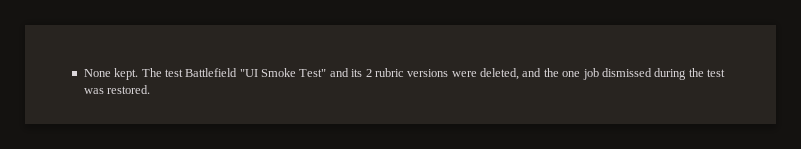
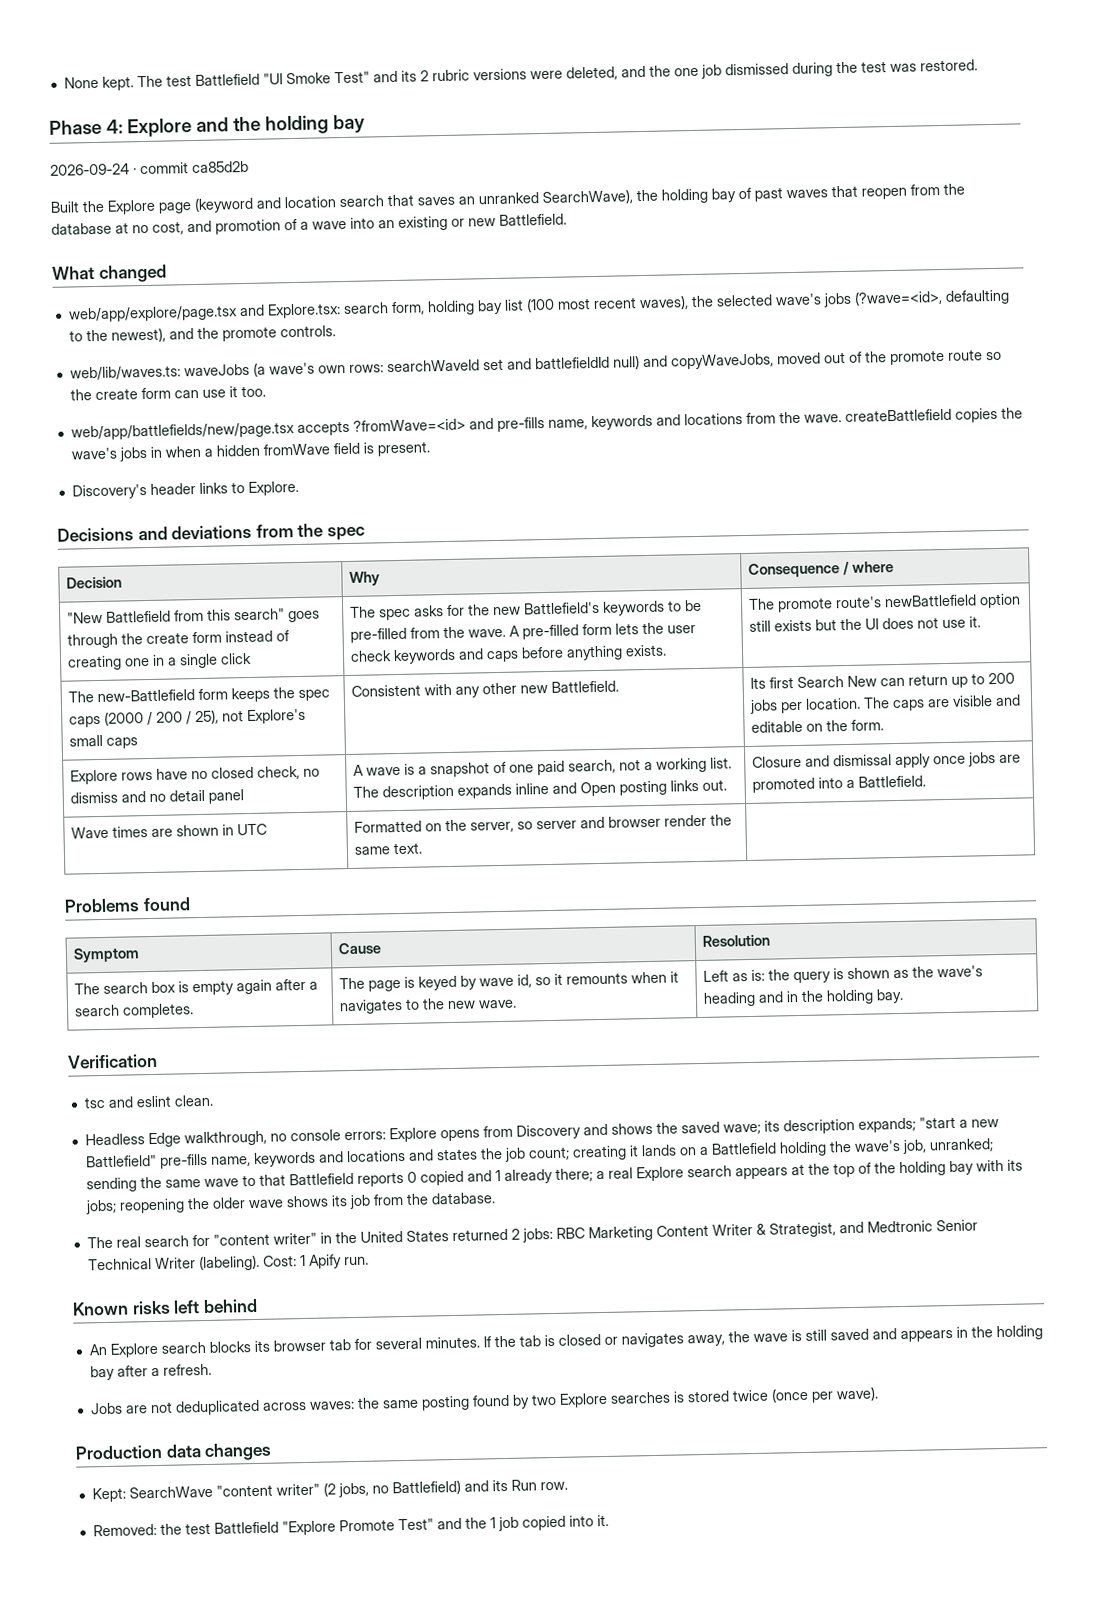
(151, 89) none -> [49,114,365,138] [50,160,249,176] [50,183,965,215] [51,213,567,235] [52,264,167,283] [67,289,1010,323] [68,325,336,343] [69,349,1002,381] [69,385,266,401] [70,407,1023,441] [70,441,431,462] [71,480,299,500] [57,523,365,542] [66,576,123,589] [349,571,381,586] [748,561,895,578] [67,608,321,624] [67,630,291,649] [67,652,253,671] [350,599,703,621] [350,622,697,643] [350,644,668,665] [748,593,1022,613] [749,616,982,632] [68,687,331,703] [69,708,307,728] [69,734,139,749] [351,680,620,698] [750,672,1016,689] [749,694,1022,714] [751,719,885,733] [70,765,321,785] [70,789,245,804] [353,757,733,778] [353,779,728,801] [752,752,1022,769] [752,775,927,793] [71,823,268,839] [354,814,733,833] [354,842,423,855] [64,897,191,913] [73,947,141,963] [338,942,382,955] [702,934,771,947] [74,978,319,996] [74,1003,195,1019] [339,971,680,992] [339,998,518,1015] [703,965,984,984] [703,988,905,1007] [67,1053,158,1069] [83,1094,214,1109] [84,1116,999,1148] [85,1138,994,1169] [85,1159,1023,1193] [84,1192,496,1215] [86,1219,978,1249] [87,1254,369,1272] [72,1298,258,1316] [88,1325,1043,1358] [89,1363,212,1381] [89,1386,879,1416] [75,1442,273,1462] [91,1479,568,1503] [92,1514,609,1537] // Phase 4: Explore and the holding bay // 2026-09-24 · commit ca85d2b // Built the Explore page (keyword and location search that saves an unranked SearchWave), the holding bay of past waves that reopen from the database at no cost, and promotion of a wave into an existing or new Battlefield. // What changed // web/app/explore/page.tsx and Explore.tsx: search form, holding bay list (100 most recent waves), the selected wave's jobs (?wave=<id>, defaulting to the newest), and the promote controls. // web/lib/waves.ts: waveJobs (a wave's own rows: searchWaveId set and battlefieldId null) and copyWaveJobs, moved out of the promote route so the create form can use it too. // web/app/battlefields/new/page.tsx accepts ?fromWave=<id> and pre-fills name, keywords and locations from the wave. createBattlefield copies the wave's jobs in when a hidden fromWave field is present. // Discovery's header links to Explore. // Decisions and deviations from the spec // Decision | Why | Consequence / where // "New Battlefield from this search" goes through the create form instead of creating one in a single click | The spec asks for the new Battlefield's keywords to be pre-filled from the wave. A pre-filled form lets the user check keywords and caps before anything exists. | The promote route's newBattlefield option still exists but the UI does not use it. // The new-Battlefield form keeps the spec caps (2000 / 200 / 25), not Explore's small caps | Consistent with any other new Battlefield. | Its first Search New can return up to 200 jobs per location. The caps are visible and editable on the form. // Explore rows have no closed check, no dismiss and no detail panel | A wave is a snapshot of one paid search, not a working list. The description expands inline and Open posting links out. | Closure and dismissal apply once jobs are promoted into a Battlefield. // Wave times are shown in UTC | Formatted on the server, so server and browser render the same text. | // Problems found // Symptom | Cause | Resolution // The search box is empty again after a search completes. | The page is keyed by wave id, so it remounts when it navigates to the new wave. | Left as is: the query is shown as the wave's heading and in the holding bay. // Verification // tsc and eslint clean. // Headless Edge walkthrough, no console errors: Explore opens from Discovery and shows the saved wave; its description expands; "start a new Battlefield" pre-fills name, keywords and locations and states the job count; creating it lands on a Battlefield holding the wave's job, unranked; sending the same wave to that Battlefield reports 0 copied and 1 already there; a real Explore search appears at the top of the holding bay with its jobs; reopening the older wave shows its job from the database. // The real search for "content writer" in the United States returned 2 jobs: RBC Marketing Content Writer & Strategist, and Medtronic Senior Technical Writer (labeling). Cost: 1 Apify run. // Known risks left behind // An Explore search blocks its browser tab for several minutes. If the tab is closed or navigates away, the wave is still saved and appears in the holding bay after a refresh. // Jobs are not deduplicated across waves: the same posting found by two Explore searches is stored twice (once per wave). // Production data changes // Kept: SearchWave "content writer" (2 jobs, no Battlefield) and its Run row. // Removed: the test Battlefield "Explore Promote Test" and the 1 job copied into it.

